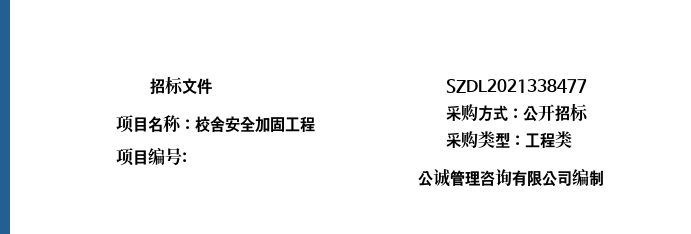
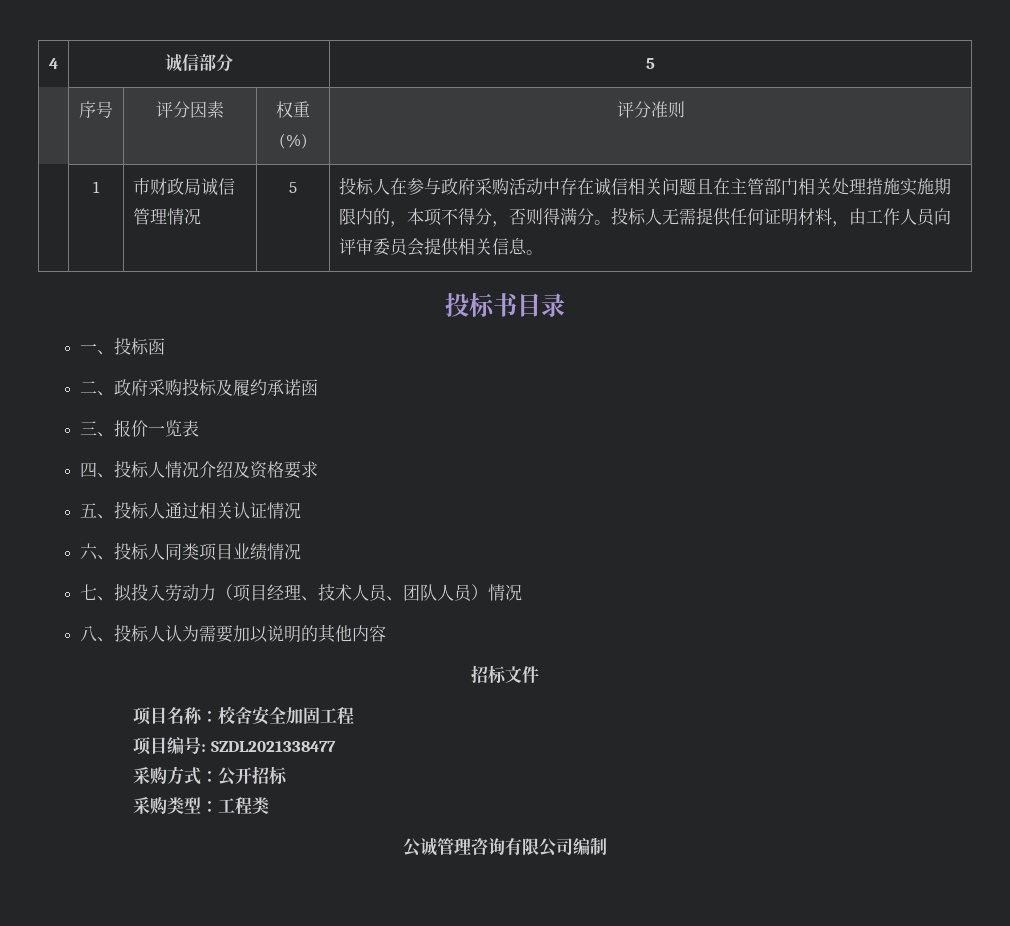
(149, 86) none -> [49,58,58,69] [165,54,233,72] [646,58,656,69] [79,101,113,118] [156,101,224,118] [276,101,310,118] [278,133,308,149] [616,101,685,118] [93,181,100,193] [133,178,236,196] [133,208,202,225] [289,182,297,193] [339,177,952,196] [339,207,952,227] [339,238,544,256] [445,293,565,317] [80,337,166,355] [80,378,319,396] [80,420,200,437] [80,460,319,479] [80,501,302,519] [80,542,302,561] [80,583,523,602] [80,624,387,643] 4 | 诚信部分 | 5 // | 序号 | 评分因素 | 权重(%) | 评分准则 // | 1 | 市财政局诚信管理情况 | 5 | 投标人在参与政府采购活动中存在诚信相关问题且在主管部门相关处理措施实施期限内的，本项不得分，否则得满分。投标人无需提供任何证明材料，由工作人员向评审委员会提供相关信息。 // 投标书目录 // 一、投标函 // 二、政府采购投标及履约承诺函 // 三、报价一览表 // 四、投标人情况介绍及资格要求 // 五、投标人通过相关认证情况 // 六、投标人同类项目业绩情况 // 七、拟投入劳动力（项目经理、技术人员、团队人员）情况 // 八、投标人认为需要加以说明的其他内容 //

